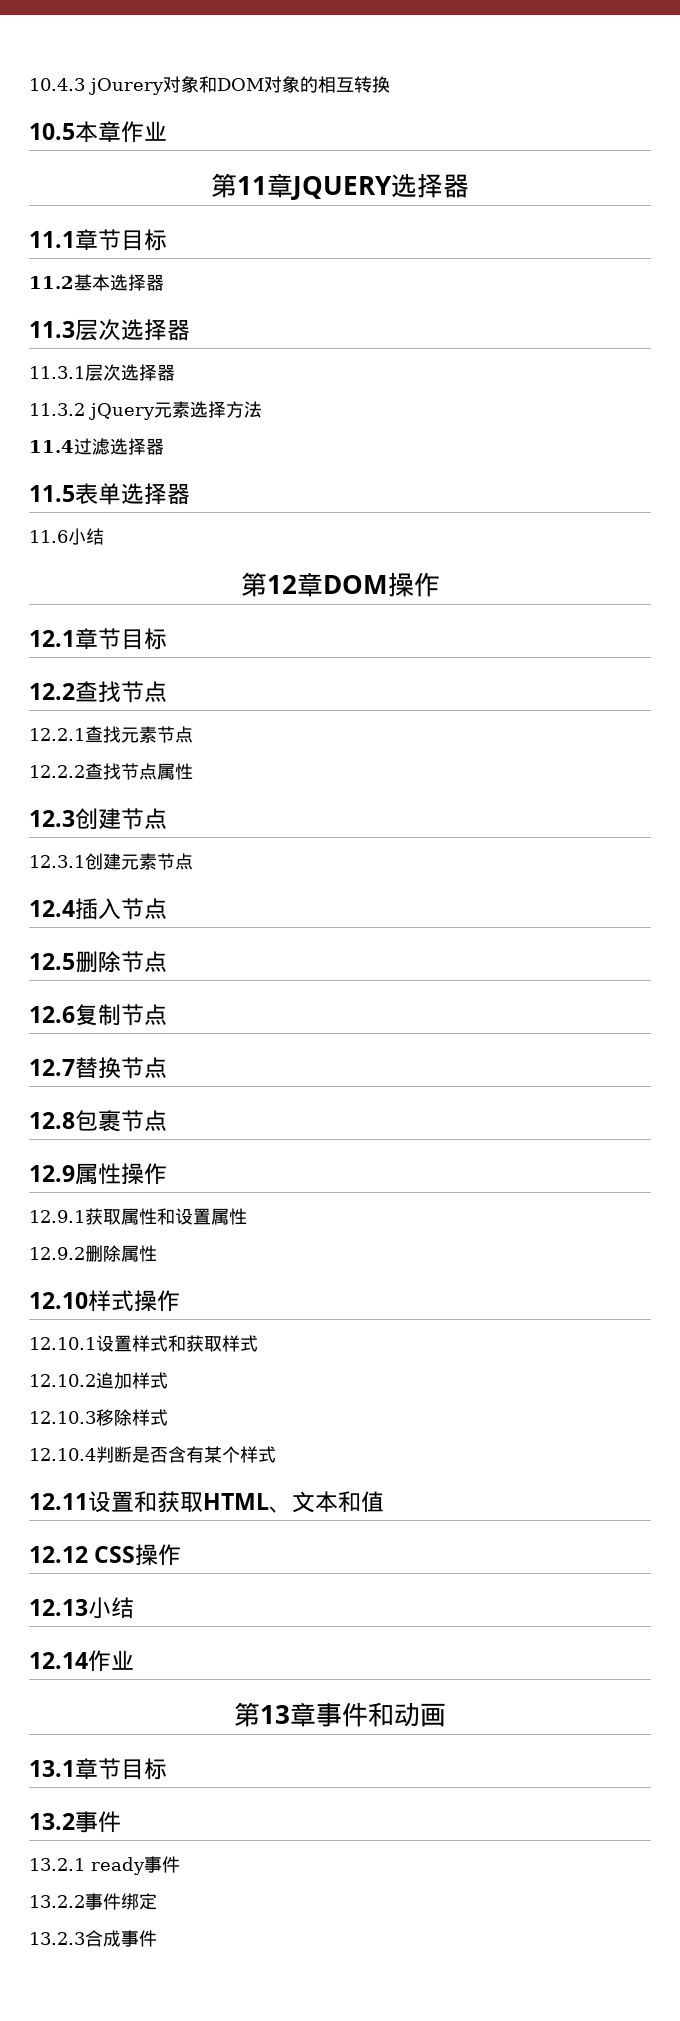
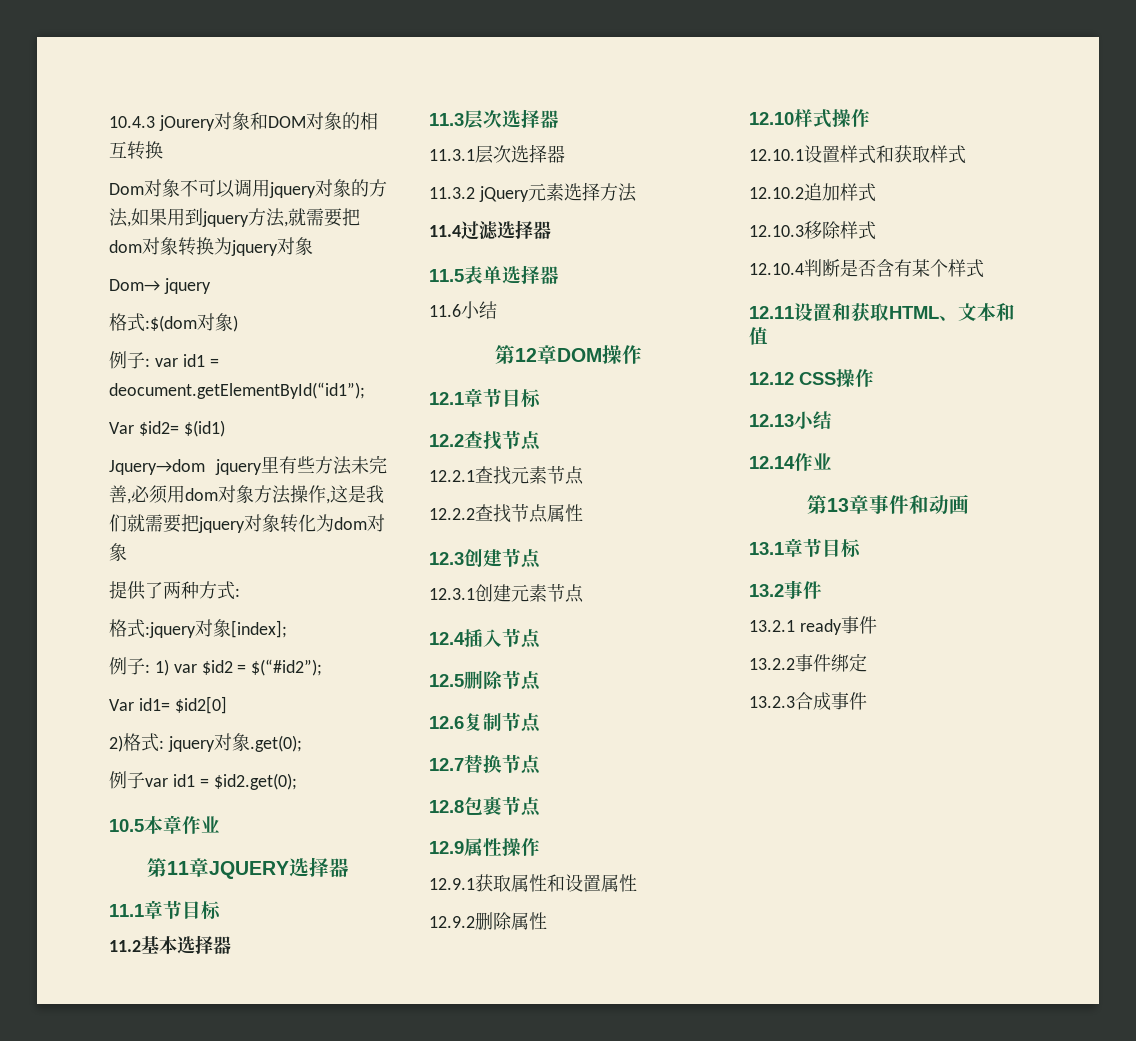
(390, 84) none -> [109,179,387,198] [109,208,360,227] [109,237,313,256] [109,278,211,294] [109,313,238,332] [109,351,219,369] [109,382,365,399] [109,420,225,437] [109,455,387,475] [109,485,384,504] [109,514,385,533] [109,543,127,561] [109,581,240,600] [109,619,287,638] [109,657,323,676] [109,696,227,714] [109,733,302,752] [109,771,297,790] // Dom对象不可以调用jquery对象的方法,如果用到jquery方法,就需要把dom对象转换为jquery对象 // Dom→ jquery // 格式:$(dom对象) // 例子: var id1 = deocument.getElementById(“id1”); // Var $id2= $(id1) // Jquery→dom jquery里有些方法未完善,必须用dom对象方法操作,这是我们就需要把jquery对象转化为dom对象 // 提供了两种方式: // 格式:jquery对象[index]; // 例子: 1) var $id2 = $(“#id2”); // Var id1= $id2[0] // 2)格式: jquery对象.get(0); // 例子var id1 = $id2.get(0);

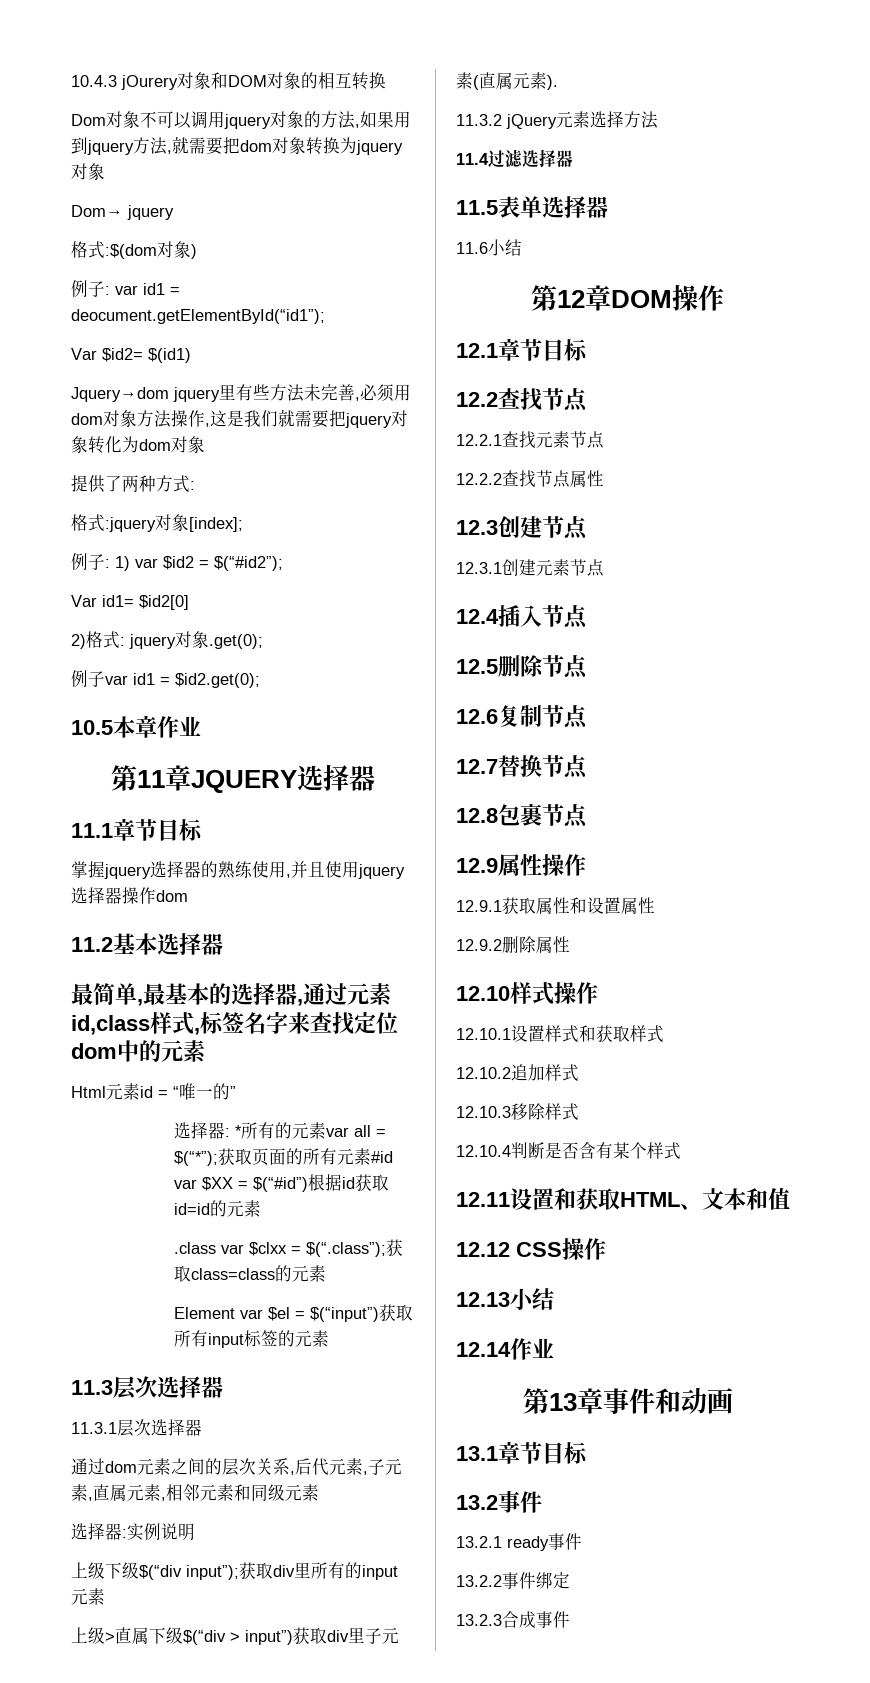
[109,935,231,954] 11.2基本选择器 -> [71,861,405,879] [71,887,188,904] [71,933,223,955] [71,983,392,1006] [71,1011,398,1035] [71,1040,206,1062] [71,1083,236,1100] [173,1122,386,1139] [173,1148,393,1166] [173,1174,389,1192] [173,1200,261,1217] [173,1239,403,1257] [173,1265,326,1282] [173,1304,413,1322] [173,1330,329,1348] 掌握jquery选择器的熟练使用,并且使用jquery选择器操作dom // 11.2基本选择器 // 最简单,最基本的选择器,通过元素id,class样式,标签名字来查找定位dom中的元素 // Html元素id = “唯一的” // 选择器: *所有的元素var all = $(“*”);获取页面的所有元素#id var $XX = $(“#id”)根据id获取id=id的元素 // .class var $clxx = $(“.class”);获取class=class的元素 // Element var $el = $(“input”)获取所有input标签的元素
(565, 154) none -> [71,1458,402,1476] [71,1484,319,1501] [71,1523,195,1541] [71,1562,398,1580] [71,1588,105,1605] [71,1627,399,1645] [456,72,558,90] // 通过dom元素之间的层次关系,后代元素,子元素,直属元素,相邻元素和同级元素 // 选择器:实例说明 // 上级下级$(“div input”);获取div里所有的input元素 // 上级>直属下级$(“div > input”)获取div里子元素(直属元素).

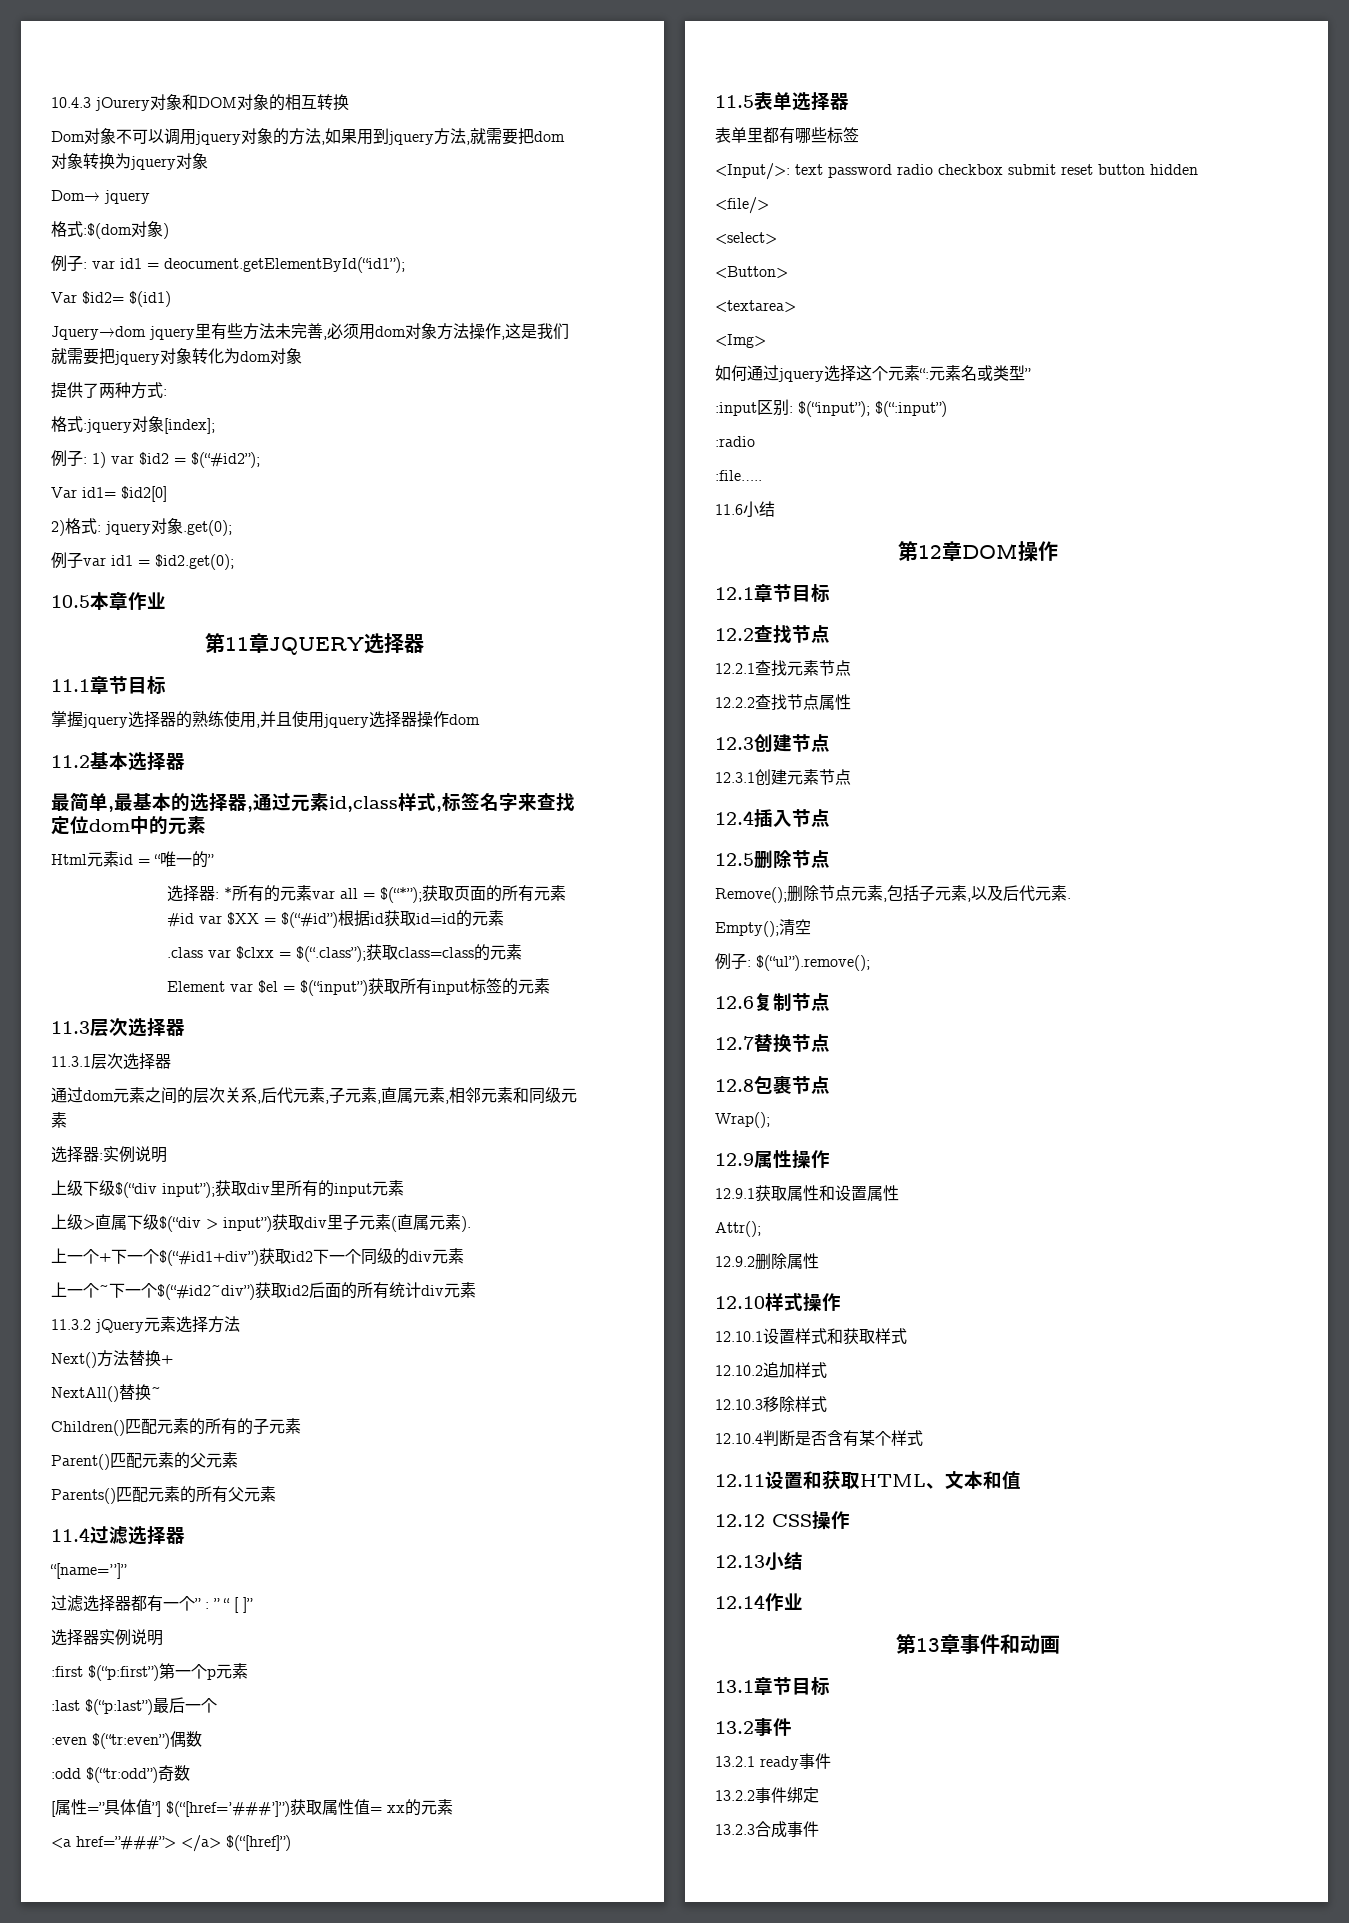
(558, 82) none -> [51,1248,464,1266] [51,1282,476,1300] // 上一个+下一个$(“#id1+div”)获取id2下一个同级的div元素 // 上一个~下一个$(“#id2~div”)获取id2后面的所有统计div元素
[456,149,573,168] [456,196,608,218] 11.4过滤选择器 // 11.5表单选择器 -> [51,1350,173,1368] [51,1384,161,1402] [51,1418,301,1436] [51,1452,238,1470] [51,1486,276,1504] [51,1526,185,1545] [50,1563,127,1579] [51,1595,253,1613] [51,1629,163,1646] [51,1663,248,1681] [51,1697,217,1715] [51,1731,202,1749] [51,1765,190,1783] [51,1799,453,1817] [51,1835,291,1852] [715,92,849,111] [715,127,859,144] [715,163,1198,180] [715,197,769,214] [715,232,777,245] [715,266,788,279] [715,300,796,313] [715,334,766,348] [715,365,1031,382] [715,399,947,417] [715,436,755,447] [715,470,762,481] Next()方法替换+ // NextAll()替换~ // Children()匹配元素的所有的子元素 // Parent()匹配元素的父元素 // Parents()匹配元素的所有父元素 // 11.4过滤选择器 // “[name=’’]” // 过滤选择器都有一个” : ” “ [ ]” // 选择器实例说明 // :first $(“p:first”)第一个p元素 // :last $(“p:last”)最后一个 // :even $(“tr:even”)偶数 // :odd $(“tr:odd”)奇数 // [属性=”具体值”] $(“[href=’###’]”)获取属性值= xx的元素 // <a href=”###”> </a> $(“[href]”) // 11.5表单选择器 // 表单里都有哪些标签 // <Input/>: text password radio checkbox submit reset button hidden // <file/> // <select> // <Button> // <textarea> // <Img> // 如何通过jquery选择这个元素“:元素名或类型” // :input区别: $(“input”); $(“:input”) // :radio // :file…..
(588, 667) none -> [715,885,1071,903] [715,919,811,937] [715,953,870,971] // Remove();删除节点元素,包括子元素,以及后代元素. // Empty();清空 // 例子: $(“ul”).remove();
(588, 816) none -> [715,1112,770,1128] // Wrap();
(655, 905) none -> [715,1221,761,1237] // Attr();

